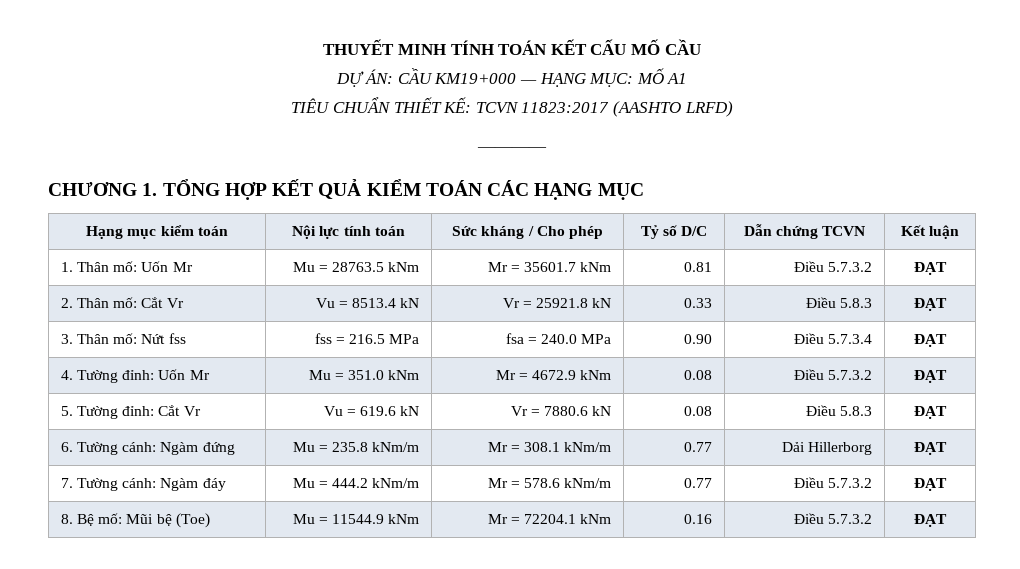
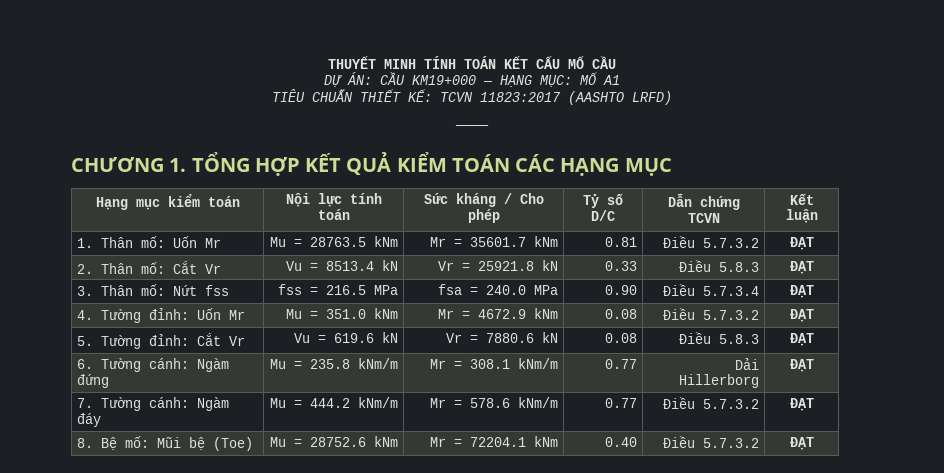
[332,514,385,524] 11544.9 -> [309,437,366,447] 28752.6
[684,514,713,524] 0.16 -> [604,437,637,447] 0.40

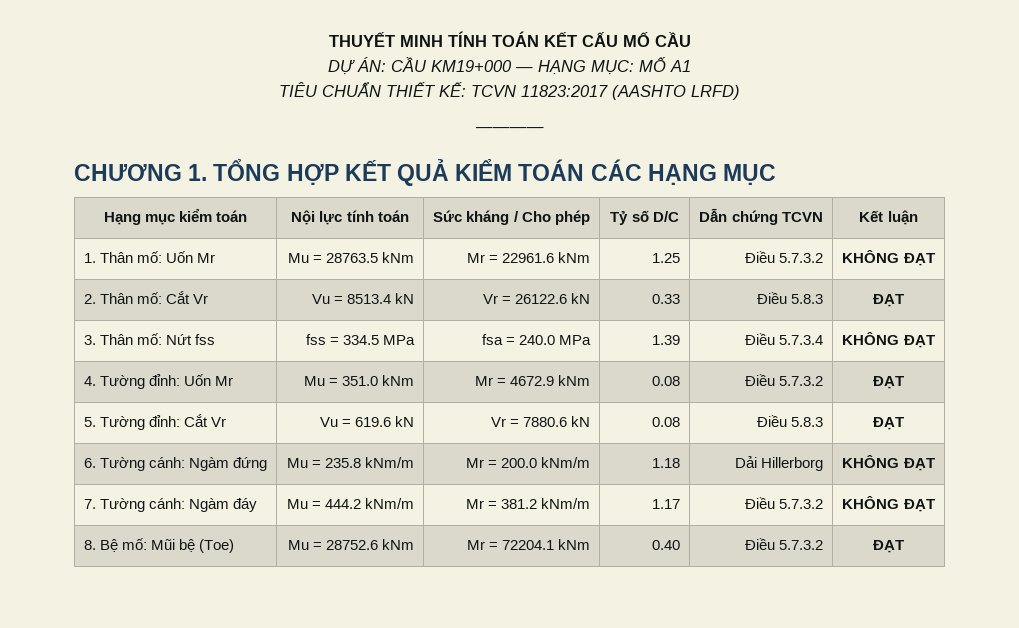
[469,236,558,247] [604,237,637,247] [662,236,759,248] 35601.7 kNm | 0.81 | Điều 5.7.3.2 | -> [502,252,591,263] [652,253,681,263] [745,251,824,263] [842,250,900,263] 22961.6 kNm | 1.25 | Điều 5.7.3.2 | KHÔNG
[477,261,534,271] 25921.8 -> [515,294,568,304] 26122.6
[325,285,366,295] 216.5 -> [343,335,380,345] 334.5
[604,285,637,295] 0.90 -> [652,335,681,345] 1.39
(759, 291) none -> [842,332,900,345] KHÔNG
[469,358,558,369] [604,359,637,369] 308.1 kNm/m | 0.77 -> [501,457,591,468] [652,458,681,468] 200.0 kNm/m | 1.18
(759, 381) none -> [842,455,900,468] KHÔNG
[469,397,558,408] [604,398,637,408] [662,397,759,409] 578.6 kNm/m | 0.77 | Điều 5.7.3.2 | -> [501,498,591,509] [652,499,681,509] [745,497,824,509] [842,496,900,509] 381.2 kNm/m | 1.17 | Điều 5.7.3.2 | KHÔNG

